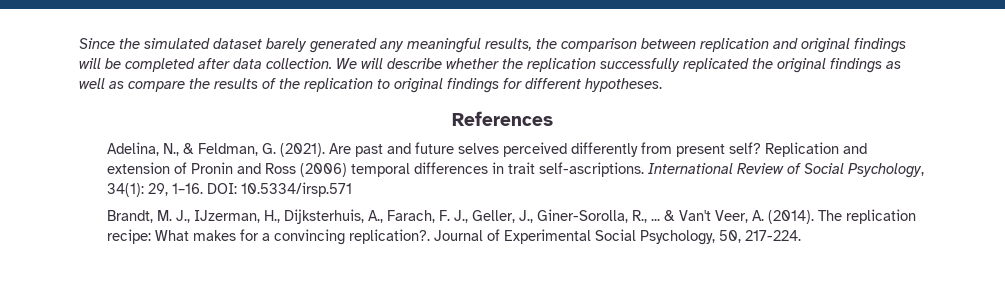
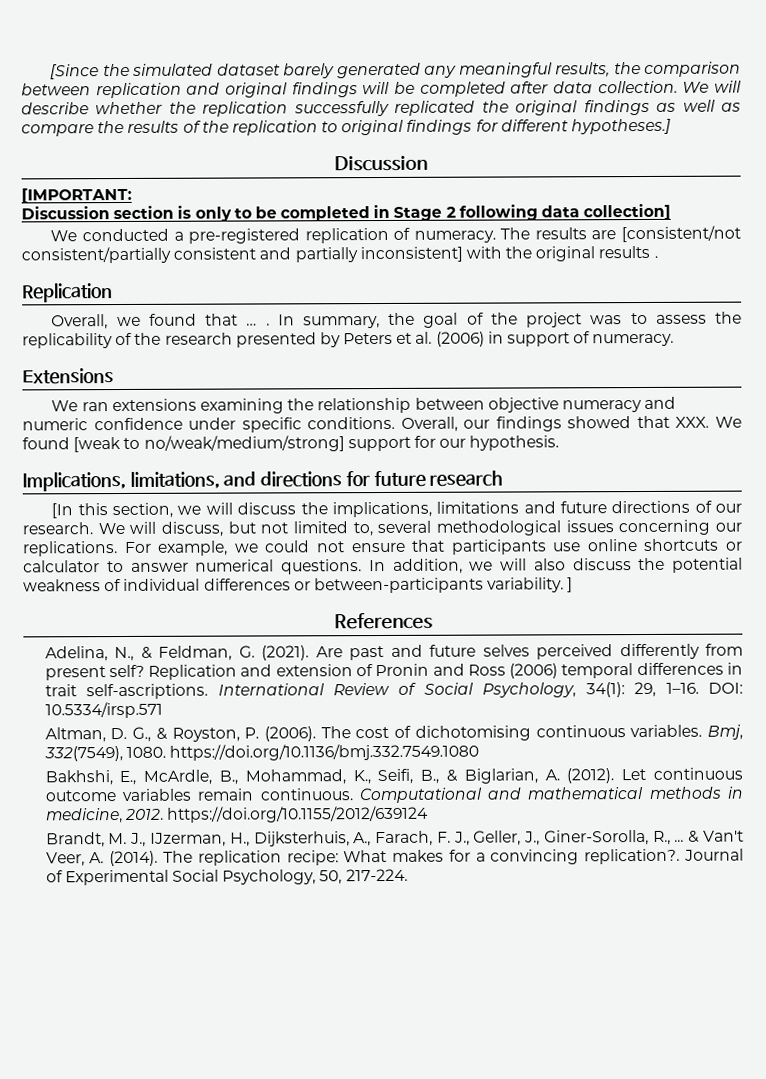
[79,38,115,49] Since -> [50,64,100,80] [Since
[585,78,662,92] hypotheses. -> [571,118,672,135] [334,155,428,172] [21,187,132,204] [21,203,672,222] [50,225,742,244] [21,245,658,264] [22,283,113,303] [51,311,742,330] [22,331,675,349] [22,368,114,385] [51,396,677,414] [22,415,742,433] [22,435,560,453] [22,470,504,492] [51,500,743,519] [22,519,742,537] [23,538,744,557] [23,557,743,575] [23,577,574,594] hypotheses.] // Discussion // [IMPORTANT: // Discussion section is only to be completed in Stage 2 following data collection] // We conducted a pre-registered replication of numeracy. The results are [consistent/not consistent/partially consistent and partially inconsistent] with the original results . // Replication // Overall, we found that … . In summary, the goal of the project was to assess the replicability of the research presented by Peters et al. (2006) in support of numeracy. // Extensions // We ran extensions examining the relationship between objective numeracy and numeric confidence under specific conditions. Overall, our findings showed that XXX. We found [weak to no/weak/medium/strong] support for our hypothesis. // Implications, limitations, and directions for future research // [In this section, we will discuss the implications, limitations and future directions of our research. We will discuss, but not limited to, several methodological issues concerning our replications. For example, we could not ensure that participants use online shortcuts or calculator to answer numerical questions. In addition, we will also discuss the potential weakness of individual differences or between-participants variability. ]
(353, 189) none -> [44,724,743,743] [43,743,479,762] [44,767,743,786] [44,786,743,804] [45,805,429,824] // Altman, D. G., & Royston, P. (2006). The cost of dichotomising continuous variables. Bmj, 332(7549), 1080. https://doi.org/10.1136/bmj.332.7549.1080 // Bakhshi, E., McArdle, B., Mohammad, K., Seifi, B., & Biglarian, A. (2012). Let continuous outcome variables remain continuous. Computational and mathematical methods in medicine, 2012. https://doi.org/10.1155/2012/639124

